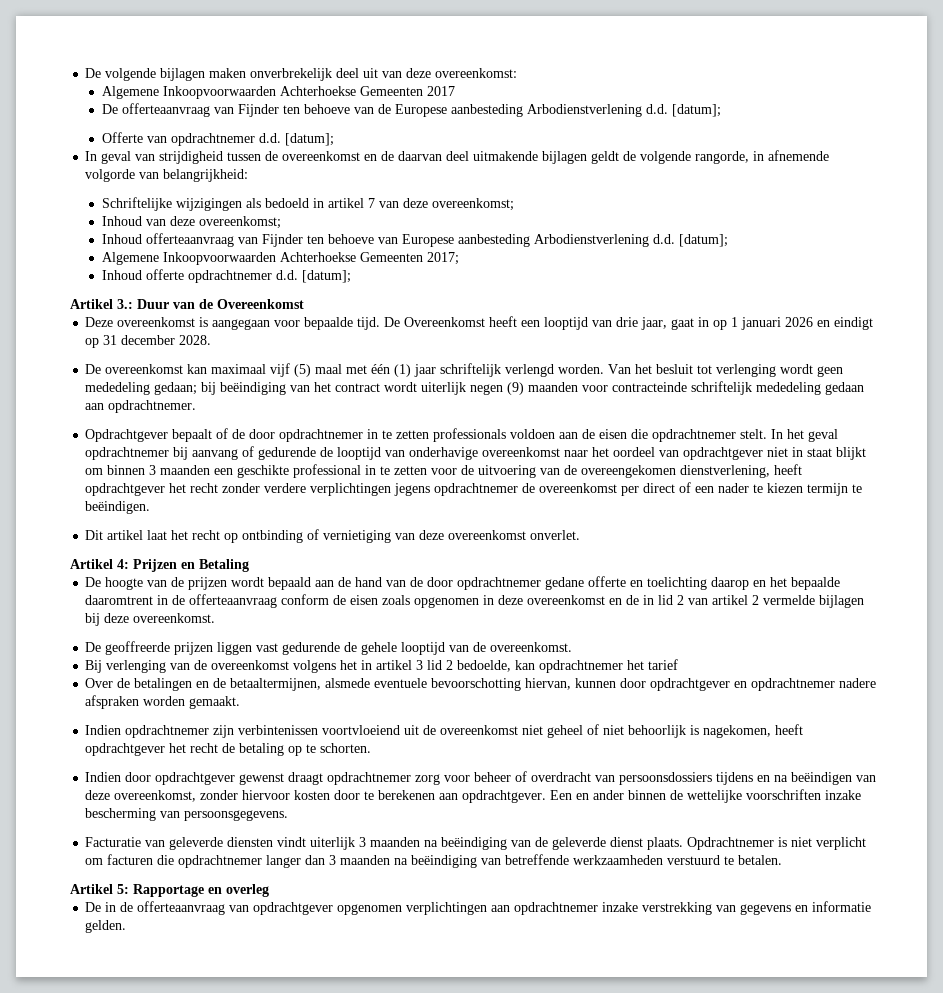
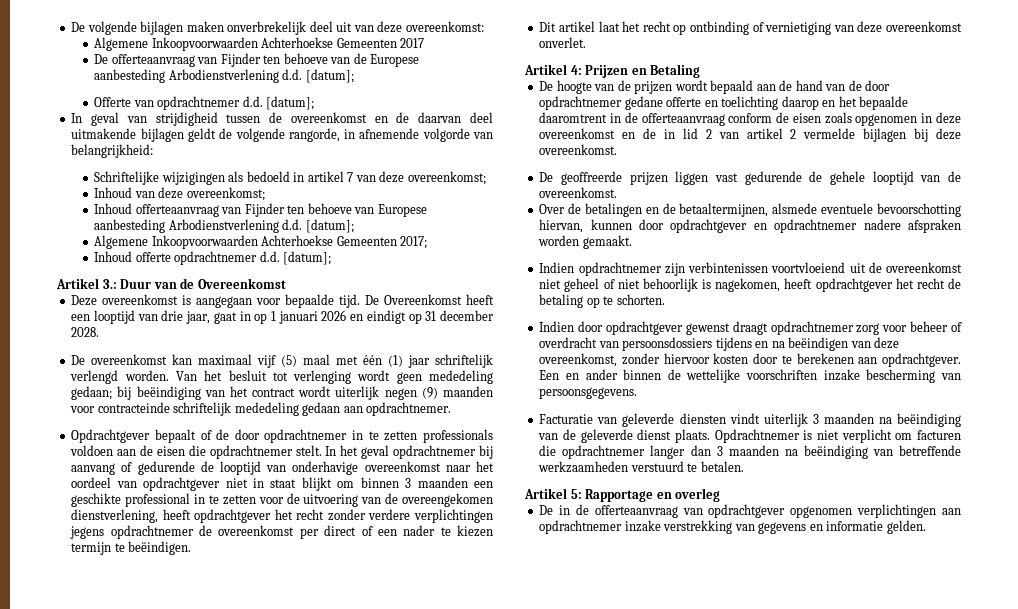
[85,659,679,673] // Bij verlenging van de overeenkomst volgens het in artikel 3 lid 2 bedoelde, kan opdrachtnemer het tarief -> (618, 192) none

